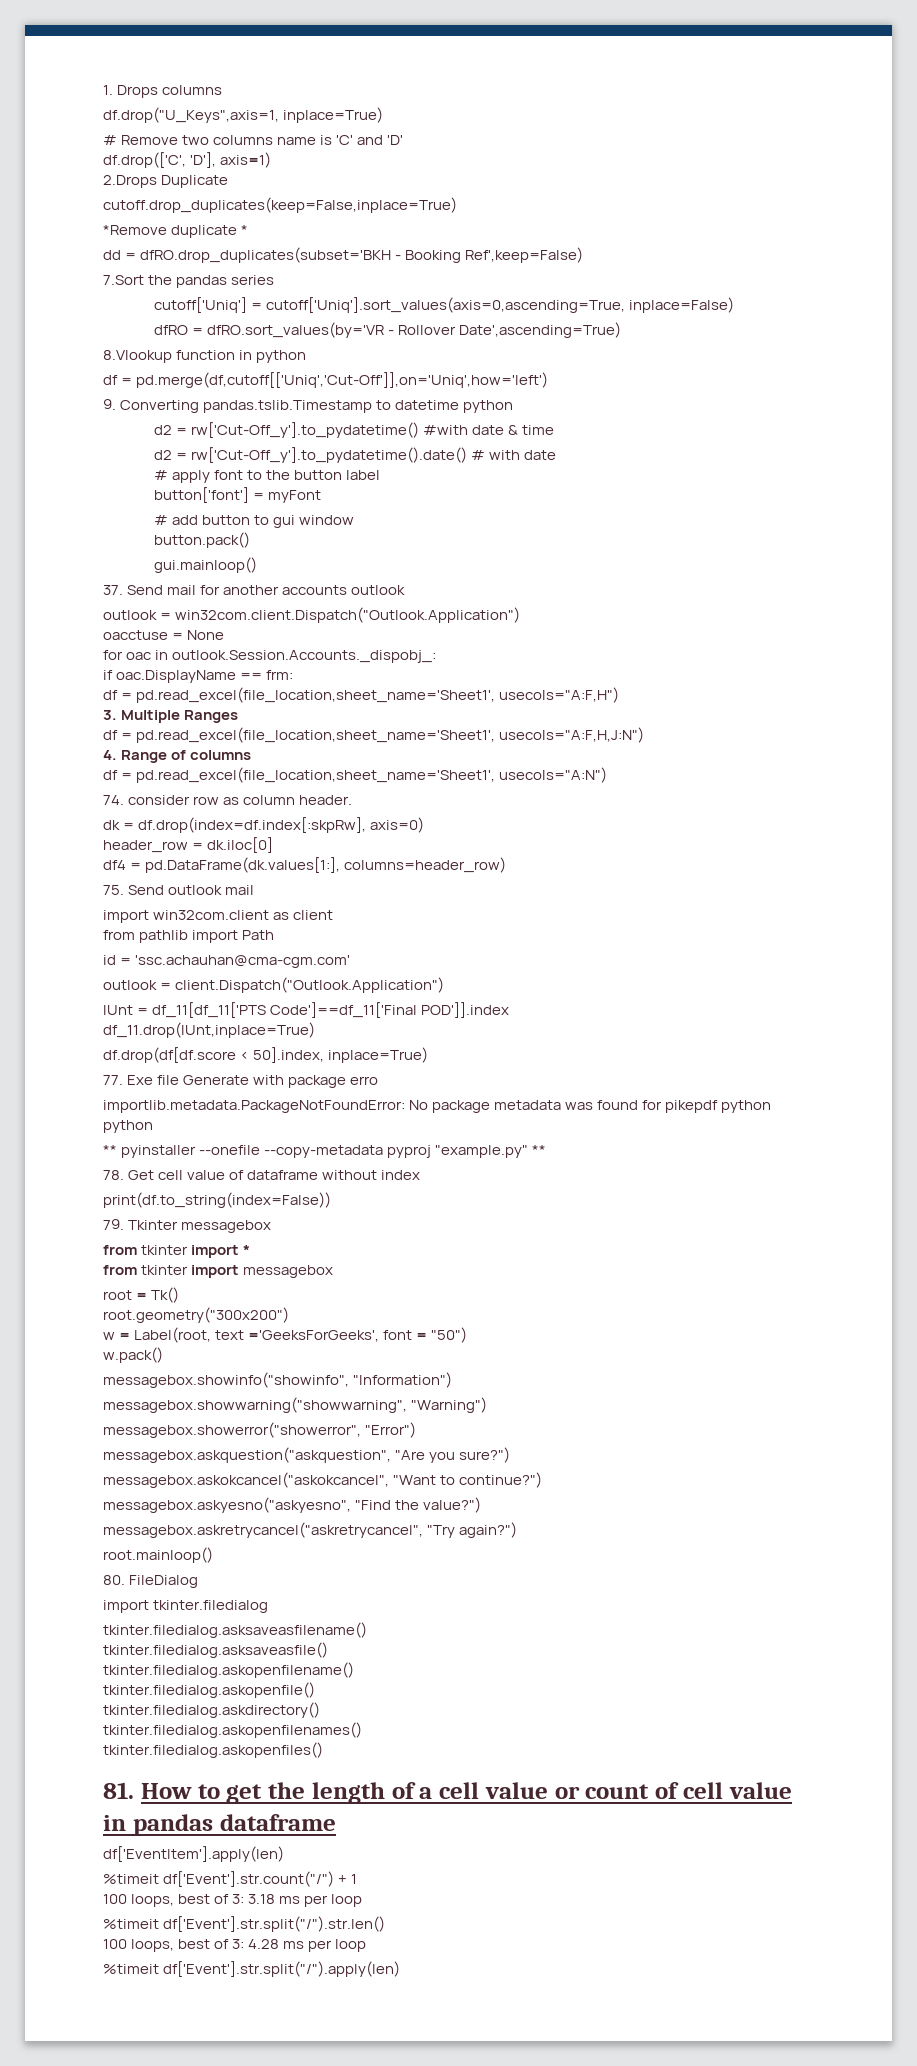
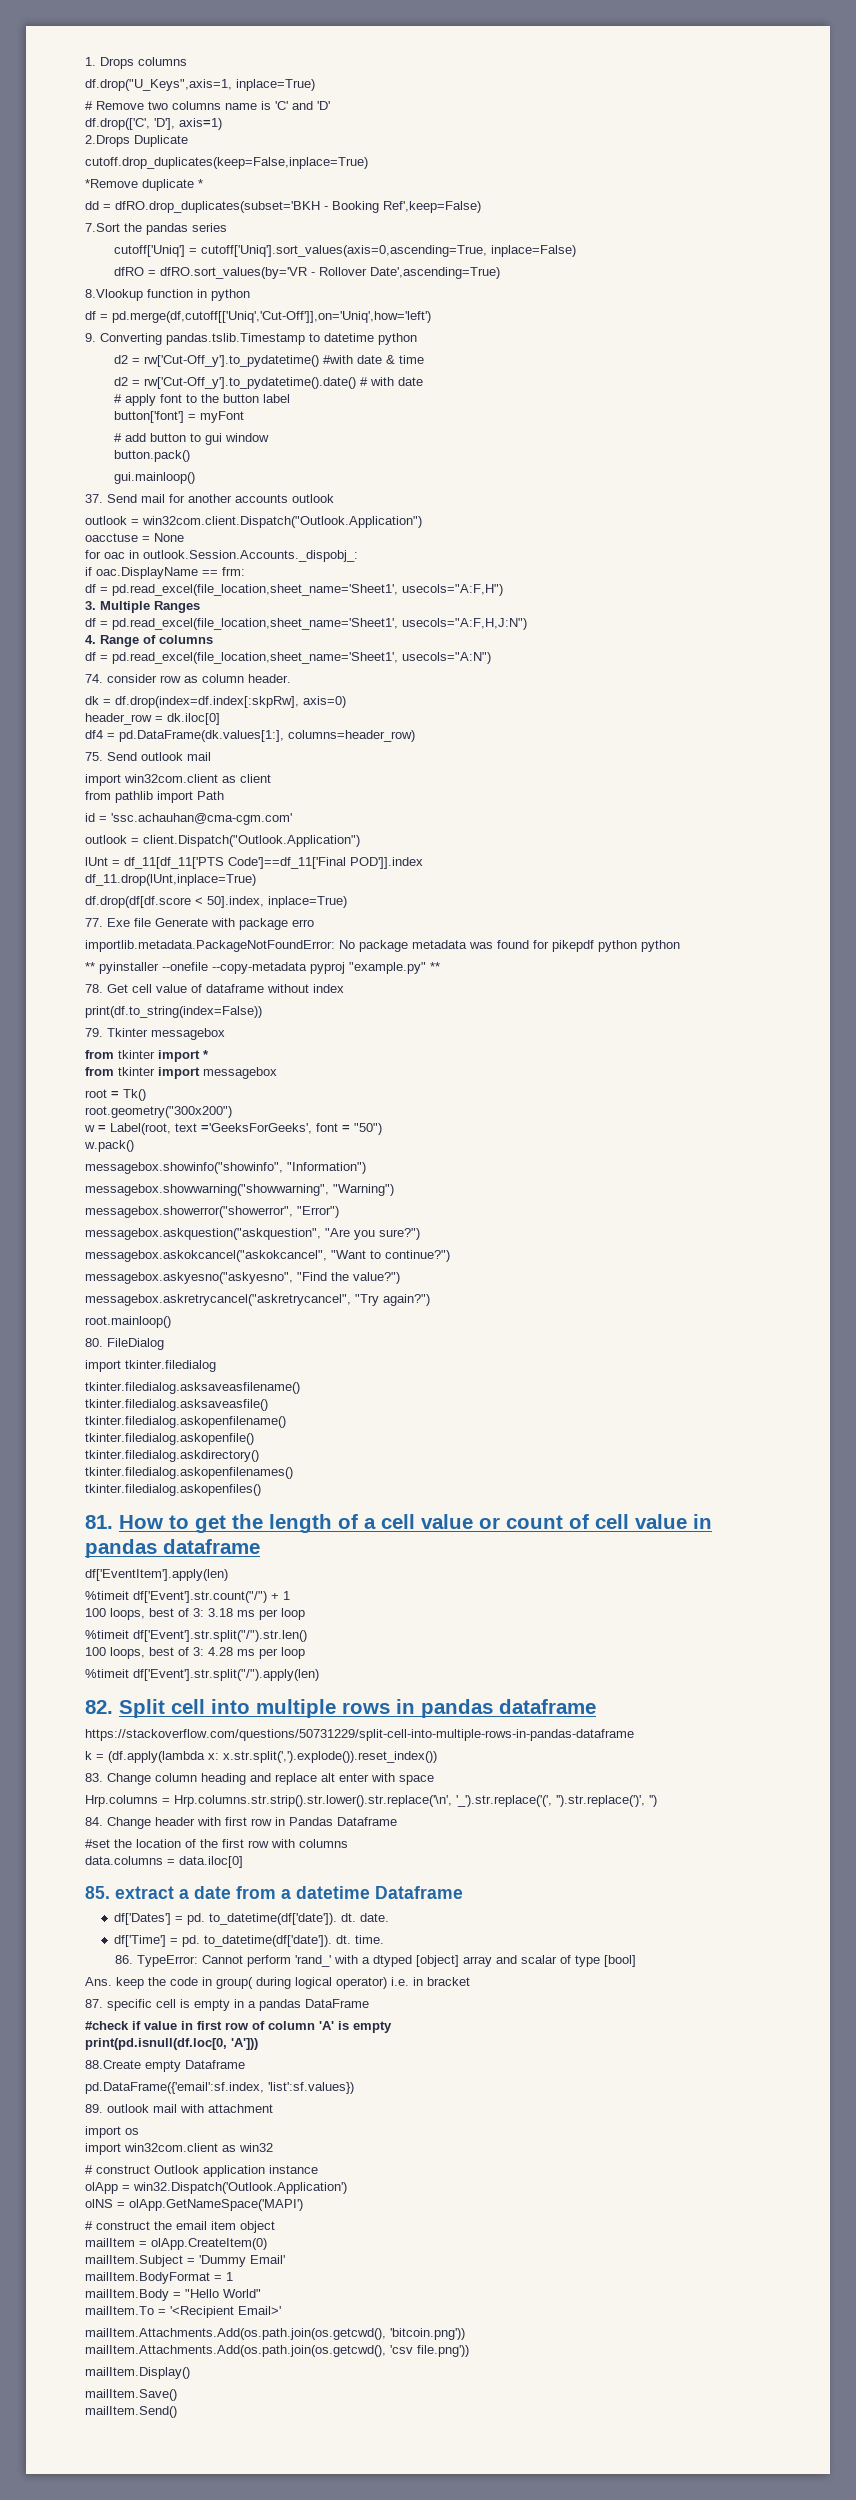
(401, 1969) none -> [85,1699,596,1718] [85,1729,634,1741] [85,1751,437,1763] [85,1773,434,1785] [85,1795,657,1807] [85,1817,397,1829] [85,1839,348,1848] [85,1856,243,1868] [85,1886,463,1899] [113,1913,389,1925] [113,1935,384,1947] [115,1955,637,1967] [85,1977,470,1989] [85,1999,369,2011] [85,2021,392,2033] [85,2038,258,2050] [85,2060,245,2072] [85,2082,354,2094] [85,2104,273,2113] [85,2126,139,2138] [85,2143,273,2155] [85,2165,318,2177] [85,2182,347,2194] [85,2199,303,2211] [85,2221,275,2233] [85,2238,267,2250] [85,2255,285,2267] [85,2272,233,2284] [85,2289,261,2301] [85,2306,281,2318] [85,2328,465,2340] [85,2345,469,2357] [85,2367,190,2379] [85,2389,177,2401] [85,2406,177,2418] // 82. Split cell into multiple rows in pandas dataframe // https://stackoverflow.com/questions/50731229/split-cell-into-multiple-rows-in-pandas-dataframe // k = (df.apply(lambda x: x.str.split(',').explode()).reset_index()) // 83. Change column heading and replace alt enter with space // Hrp.columns = Hrp.columns.str.strip().str.lower().str.replace('\n', '_').str.replace('(', '').str.replace(')', '') // 84. Change header with first row in Pandas Dataframe // #set the location of the first row with columns // data.columns = data.iloc[0] // 85. extract a date from a datetime Dataframe // df['Dates'] = pd. to_datetime(df['date']). dt. date. // df['Time'] = pd. to_datetime(df['date']). dt. time. // 86. TypeError: Cannot perform 'rand_' with a dtyped [object] array and scalar of type [bool] // Ans. keep the code in group( during logical operator) i.e. in bracket // 87. specific cell is empty in a pandas DataFrame // #check if value in first row of column 'A' is empty // print(pd.isnull(df.loc[0, 'A'])) // 88.Create empty Dataframe // pd.DataFrame({'email':sf.index, 'list':sf.values}) // 89. outlook mail with attachment // import os // import win32com.client as win32 // # construct Outlook application instance // olApp = win32.Dispatch('Outlook.Application') // olNS = olApp.GetNameSpace('MAPI') // # construct the email item object // mailItem = olApp.CreateItem(0) // mailItem.Subject = 'Dummy Email' // mailItem.BodyFormat = 1 // mailItem.Body = "Hello World" // mailItem.To = '<Recipient Email>' // mailItem.Attachments.Add(os.path.join(os.getcwd(), 'bitcoin.png')) // mailItem.Attachments.Add(os.path.join(os.getcwd(), 'csv file.png')) // mailItem.Display() // mailItem.Save() // mailItem.Send()

